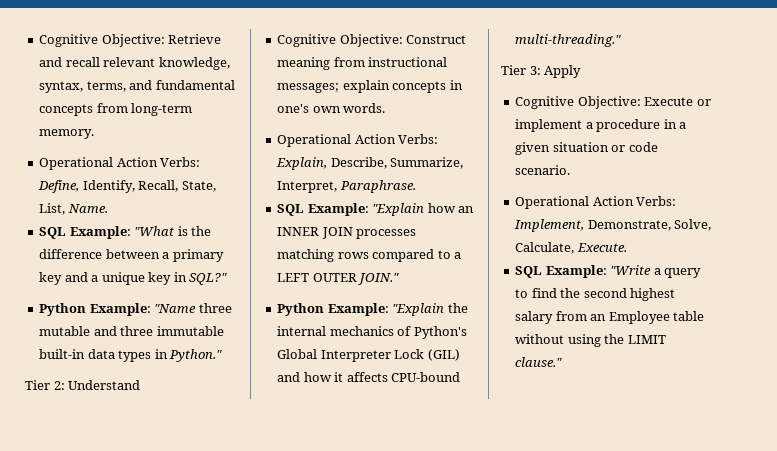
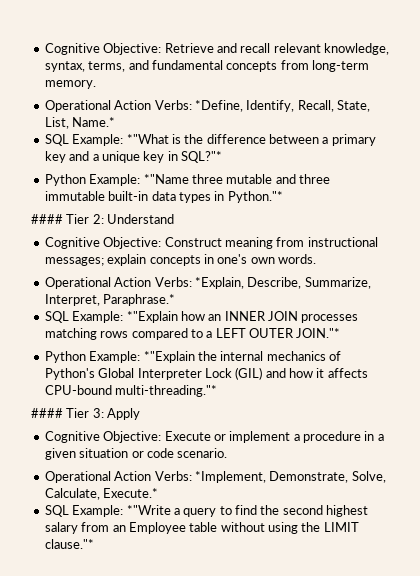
[38,180,80,193] Define, -> [194,100,243,112] *Define,
[67,204,108,213] [39,226,175,239] Name. // SQL Example: "What -> [72,117,116,127] [44,134,169,146] Name.* // SQL Example: *"What
[189,273,228,285] [39,303,197,316] SQL?" // Python Example: "Name -> [181,151,222,163] [44,174,189,186] SQL?"* // Python Example: *"Name
[169,349,223,362] Python." // -> [227,191,283,203] [31,214,63,224] Python."* // ####
[276,157,328,170] Explain, -> [194,277,244,289] *Explain,
[339,180,416,193] [277,203,425,216] Paraphrase. // SQL Example: "Explain -> [103,294,176,306] [44,311,178,323] Paraphrase.* // SQL Example: *"Explain
[357,273,400,285] [277,303,445,316] JOIN." // Python Example: "Explain -> [296,328,341,338] [44,351,195,363] JOIN."* // Python Example: *"Explain
[515,34,622,47] multi-threading." // -> [115,385,218,397] [31,408,63,418] multi-threading."* // ####
[514,219,585,232] Implement, -> [194,471,266,483] *Implement,
[576,243,627,252] [515,265,652,278] Execute. // SQL Example: "Write -> [103,488,159,498] [44,505,171,517] Execute.* // SQL Example: *"Write
[515,357,563,367] clause." -> [44,539,94,549] clause."*

